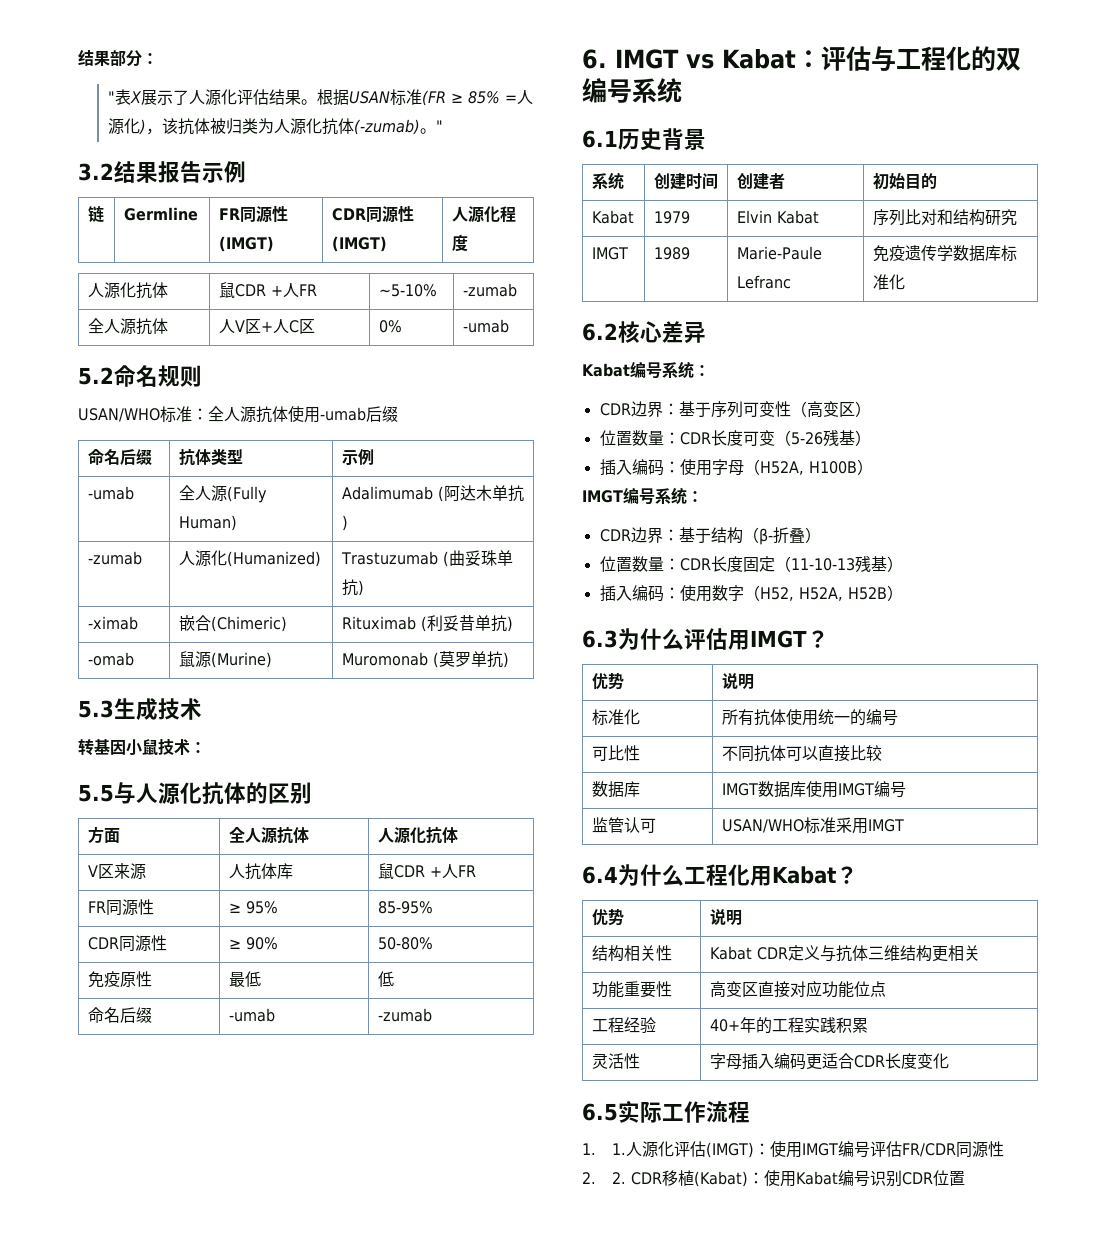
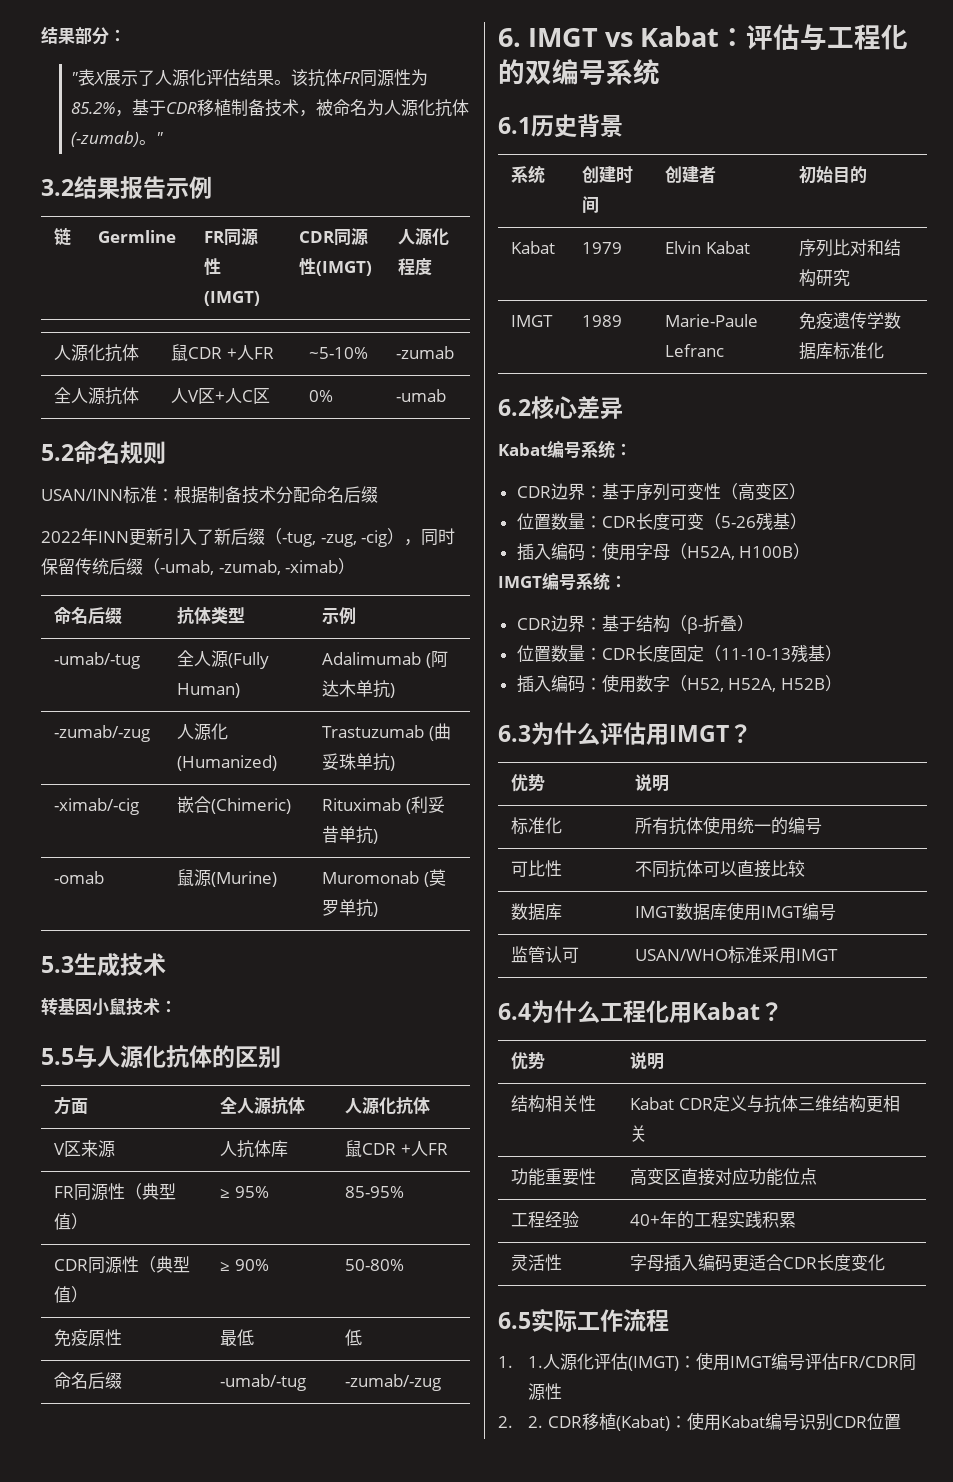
[316,89,533,106] [107,118,258,135] 根据USAN标准(FR ≥ 85% =人源化)，该抗体被归类 -> [291,69,429,87] [71,99,368,117] 该抗体FR同源性为85.2%，基于CDR移植制备技术，被命名
[78,406,398,423] USAN/WHO标准：全人源抗体使用-umab后缀 -> [41,486,378,504] [41,528,456,547] [41,558,356,575] USAN/INN标准：根据制备技术分配命名后缀 // 2022年INN更新引入了新后缀（-tug, -zug, -cig），同时保留传统后缀（-umab, -zumab, -ximab）
[87,486,134,500] -umab -> [54,652,141,669] -umab/-tug
[87,551,142,565] -zumab -> [54,725,151,742] -zumab/-zug
[87,616,138,630] -ximab -> [54,798,140,815] -ximab/-cig
(154, 907) none -> [125,1183,177,1200] [54,1213,89,1230] （典型值）
(167, 943) none -> [139,1256,191,1273] [54,1286,89,1303] （典型值）
[228,1008,275,1022] [377,1008,432,1022] -umab | -zumab -> [220,1374,307,1391] [345,1374,442,1391] -umab/-tug | -zumab/-zug

